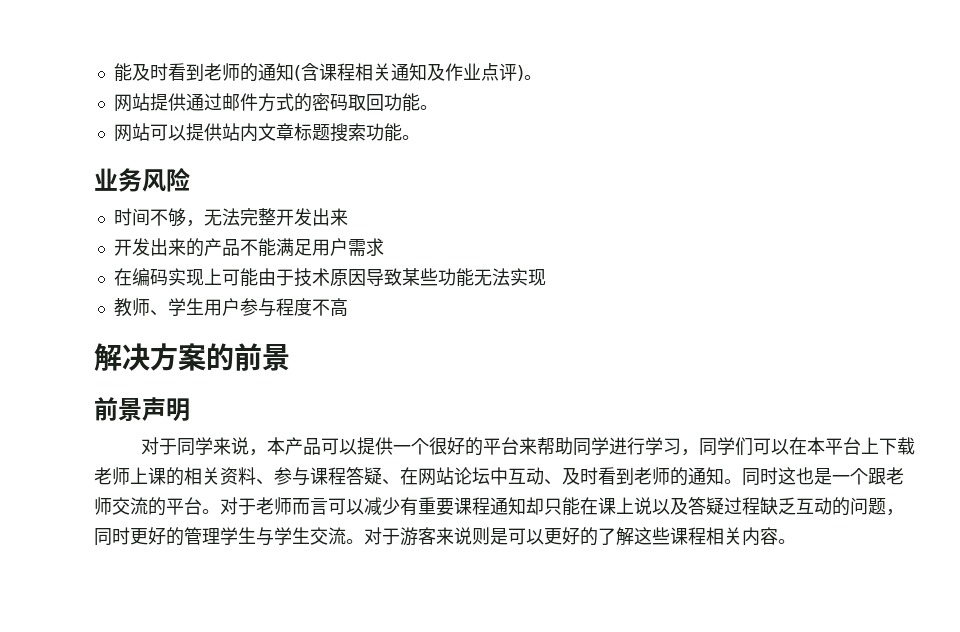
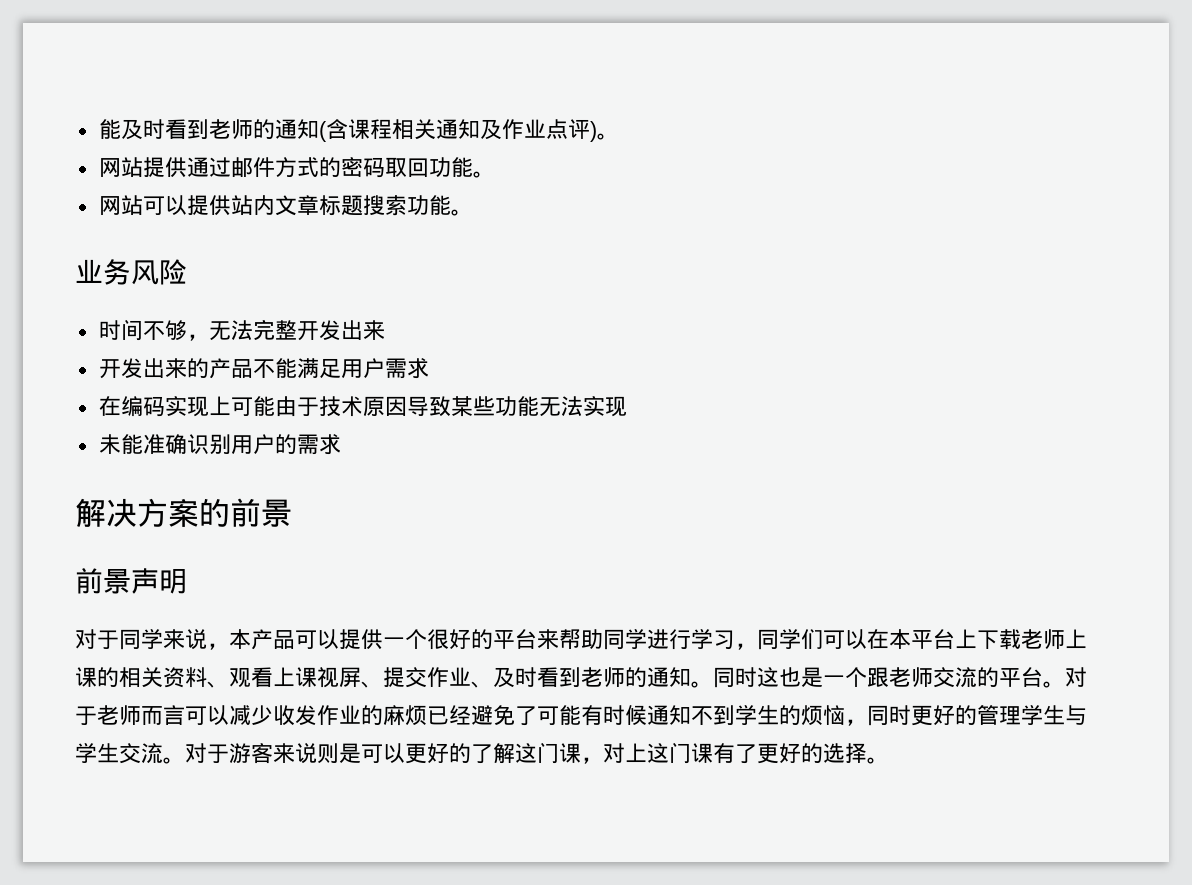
[113,298,348,317] 教师、学生用户参与程度不高 -> [98,434,341,455] 未能准确识别用户的需求
[274,467,544,486] 参与课程答疑、在网站论坛中互动 -> [229,667,471,688] 观看上课视屏、提交作业
[400,497,886,516] 有重要课程通知却只能在课上说以及答疑过程缺乏互动的问题 -> [273,705,845,726] 收发作业的麻烦已经避免了可能有时候通知不到学生的烦恼
[652,527,778,546] 些课程相关内容 -> [537,742,867,764] 门课，对上这门课有了更好的选择

